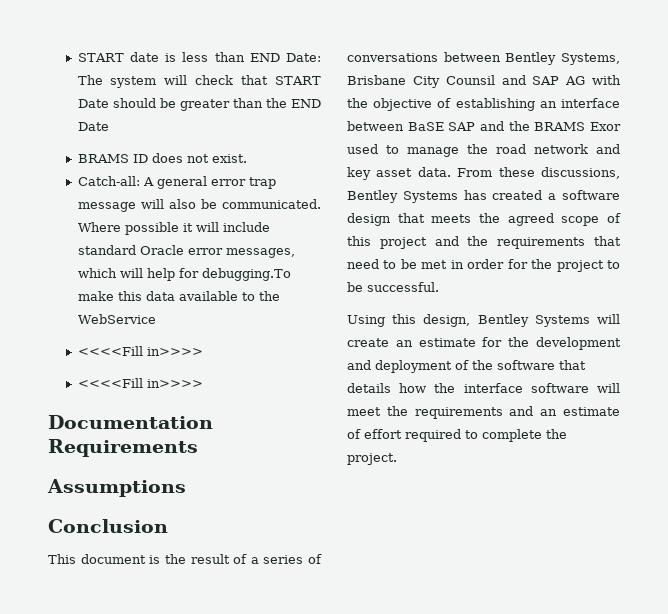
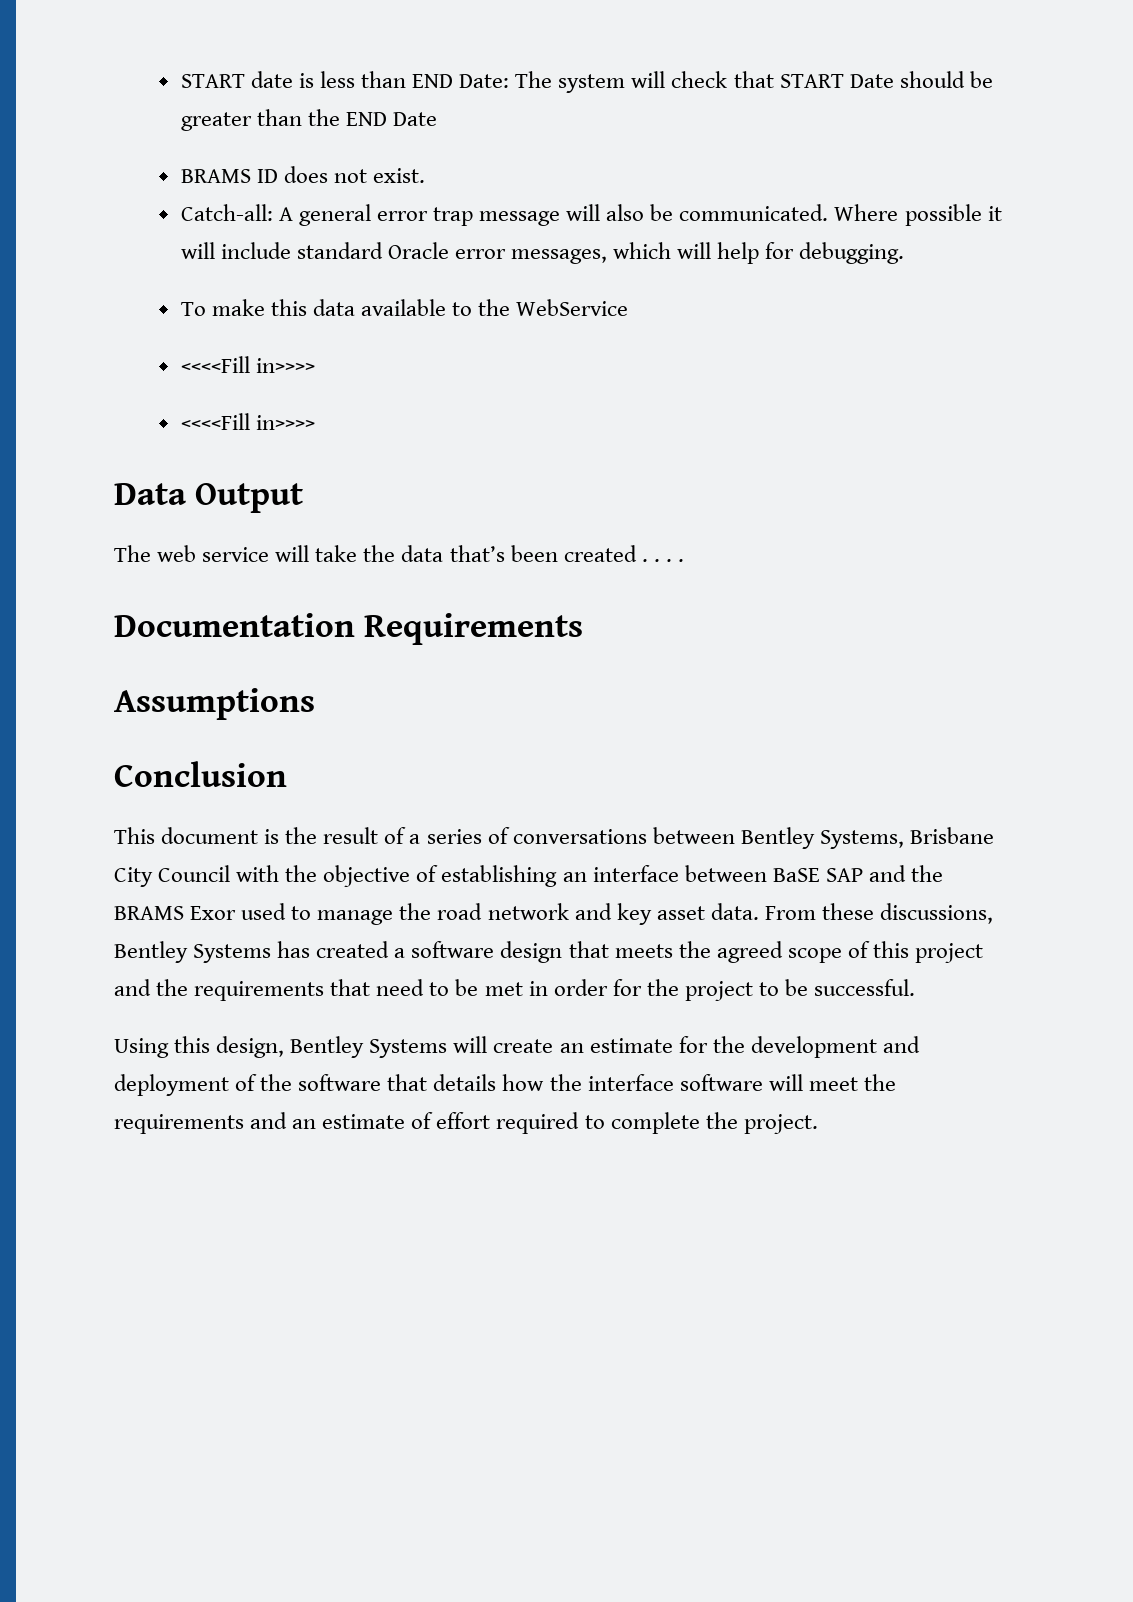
[201,268,291,281] debugging.To -> [799,242,905,264] [180,302,206,316] debugging. // To
(203, 383) none -> [114,483,304,513] [114,545,684,562] // Data Output // The web service will take the data that’s been created . . . .
[445,75,586,85] Counsil and SAP AG -> [158,865,231,882] Council

